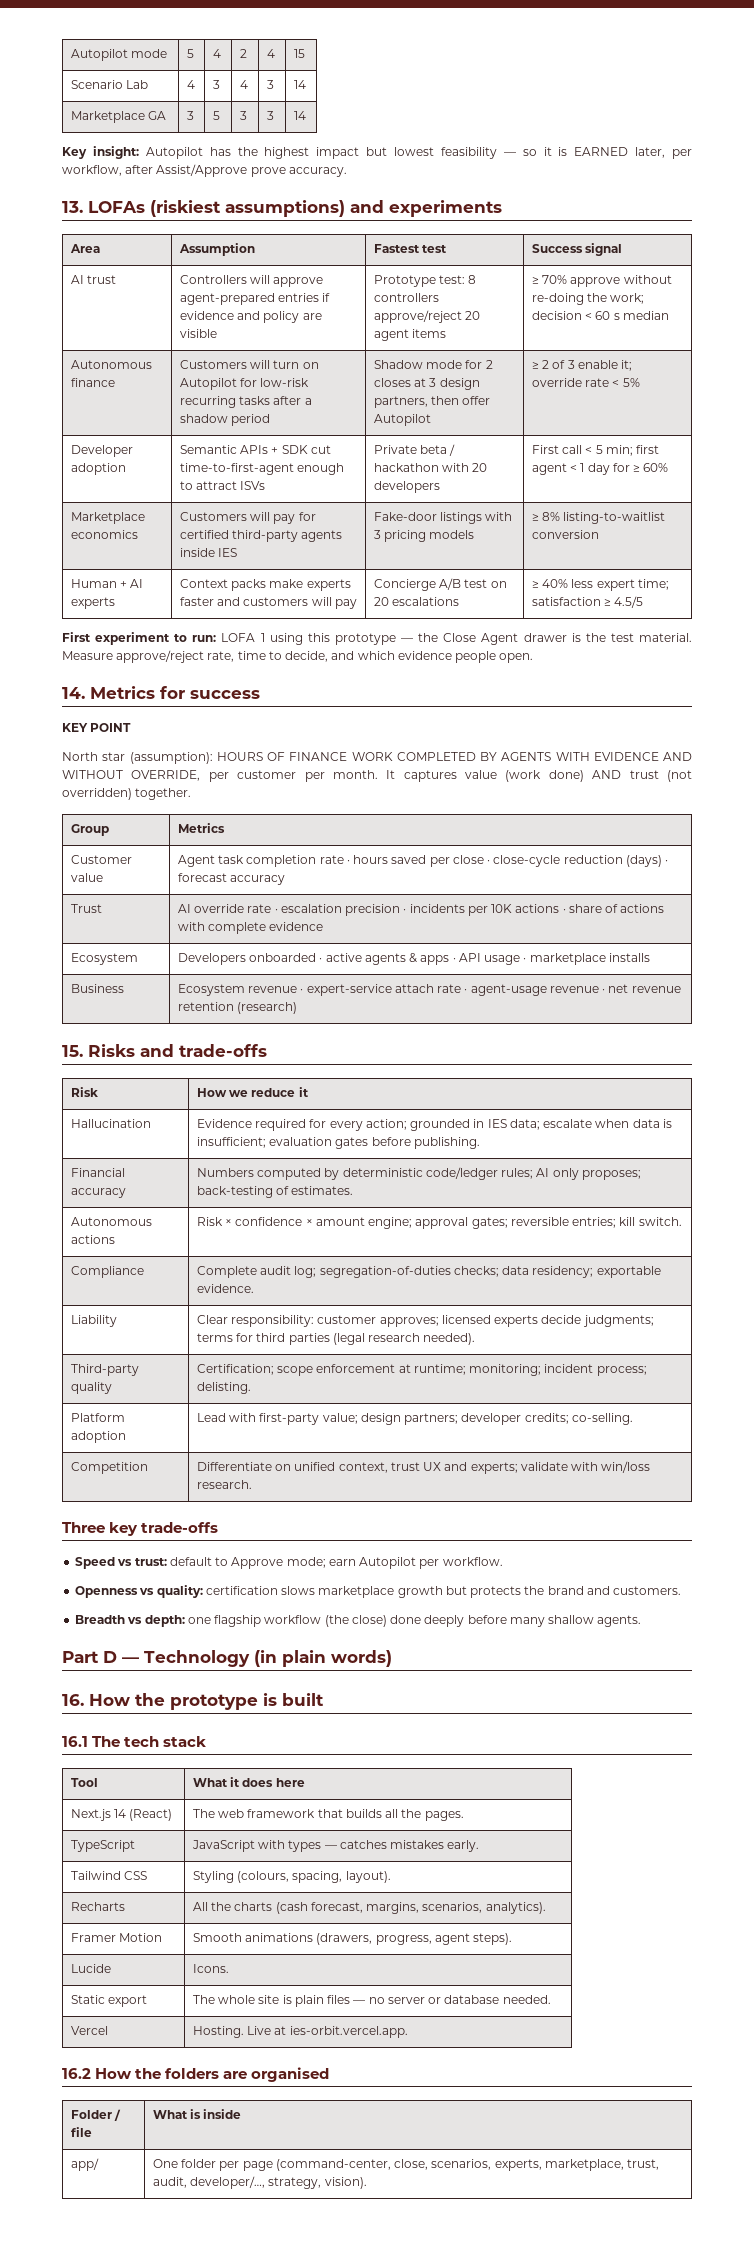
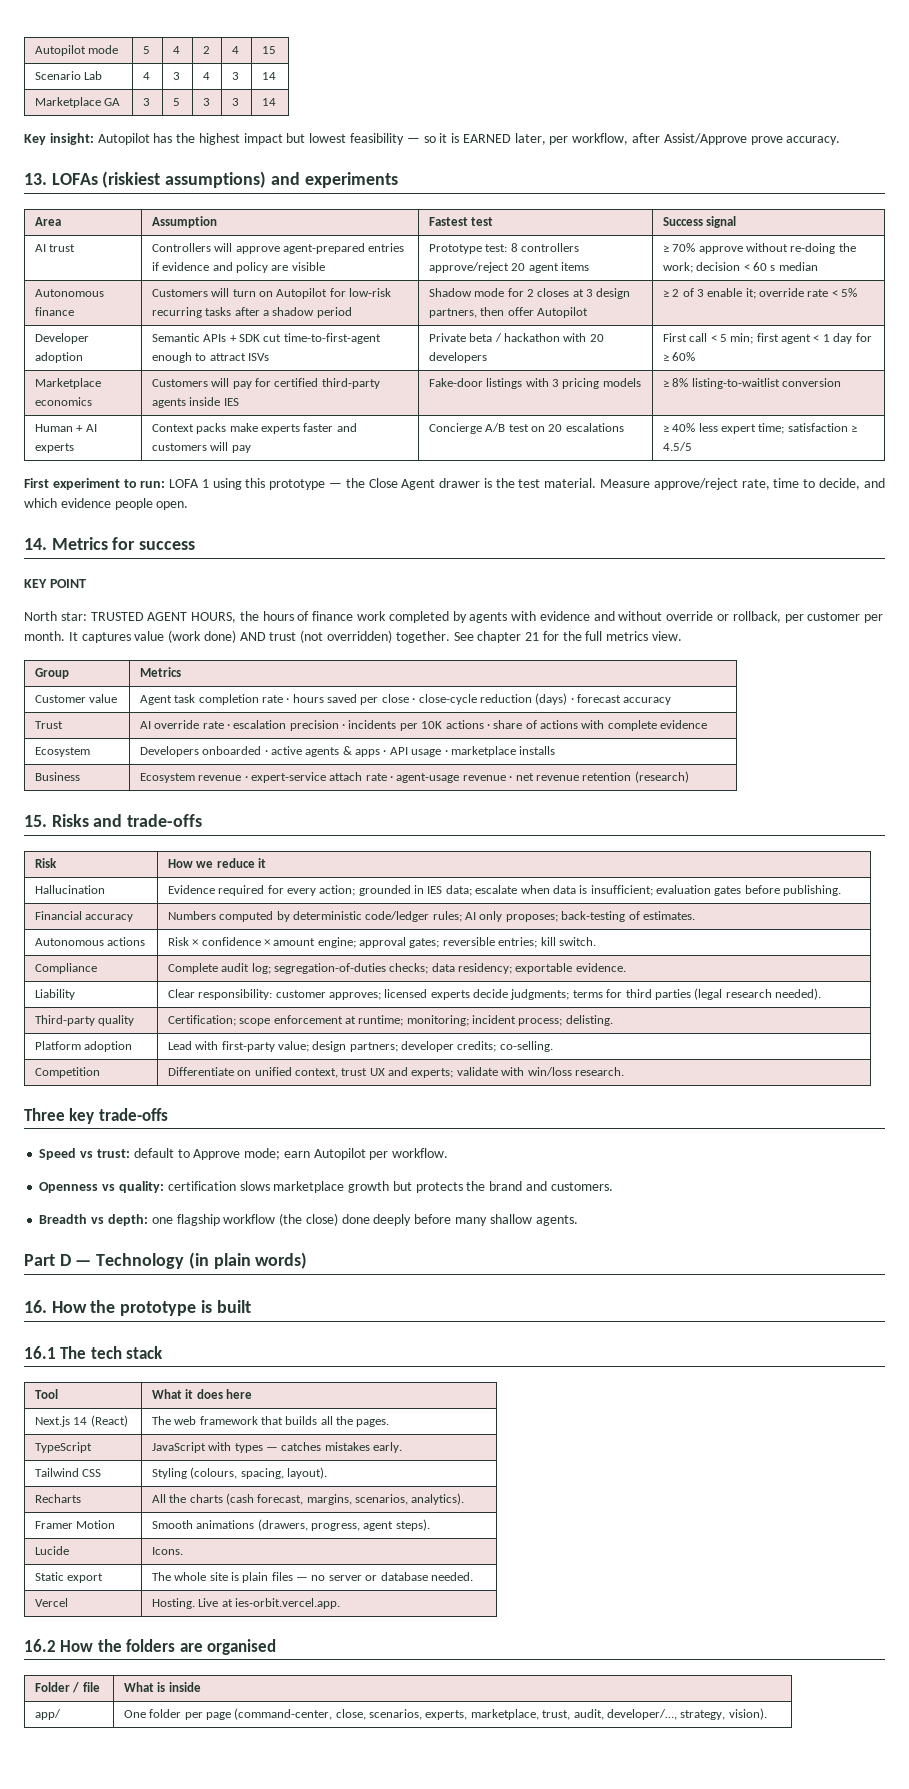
[102,752,692,764] [62,770,201,781] star (assumption): HOURS OF FINANCE WORK COMPLETED BY AGENTS WITH EVIDENCE AND WITHOUT OVERRIDE, -> [60,611,781,623] star: TRUSTED AGENT HOURS, the hours of finance work completed by agents with evidence and without override or rollback,
(192, 794) none -> [453,631,683,643] See chapter 21 for the full metrics view.

